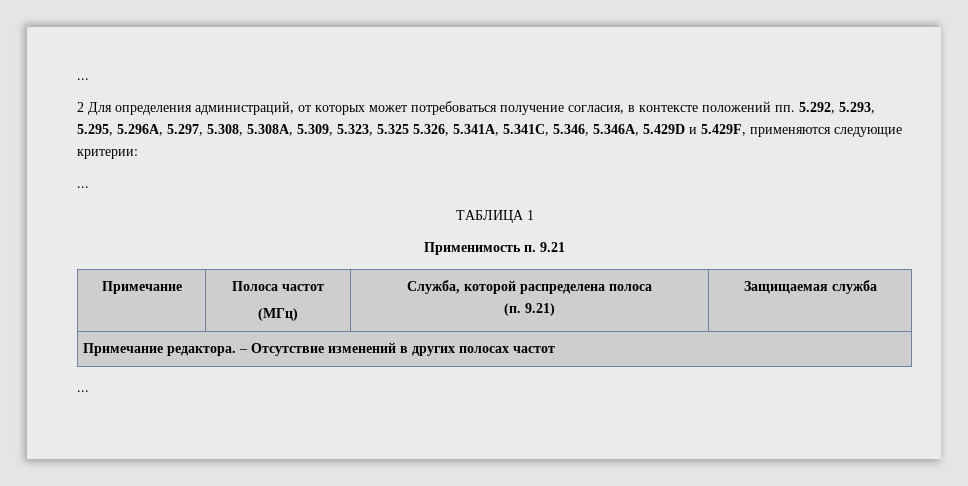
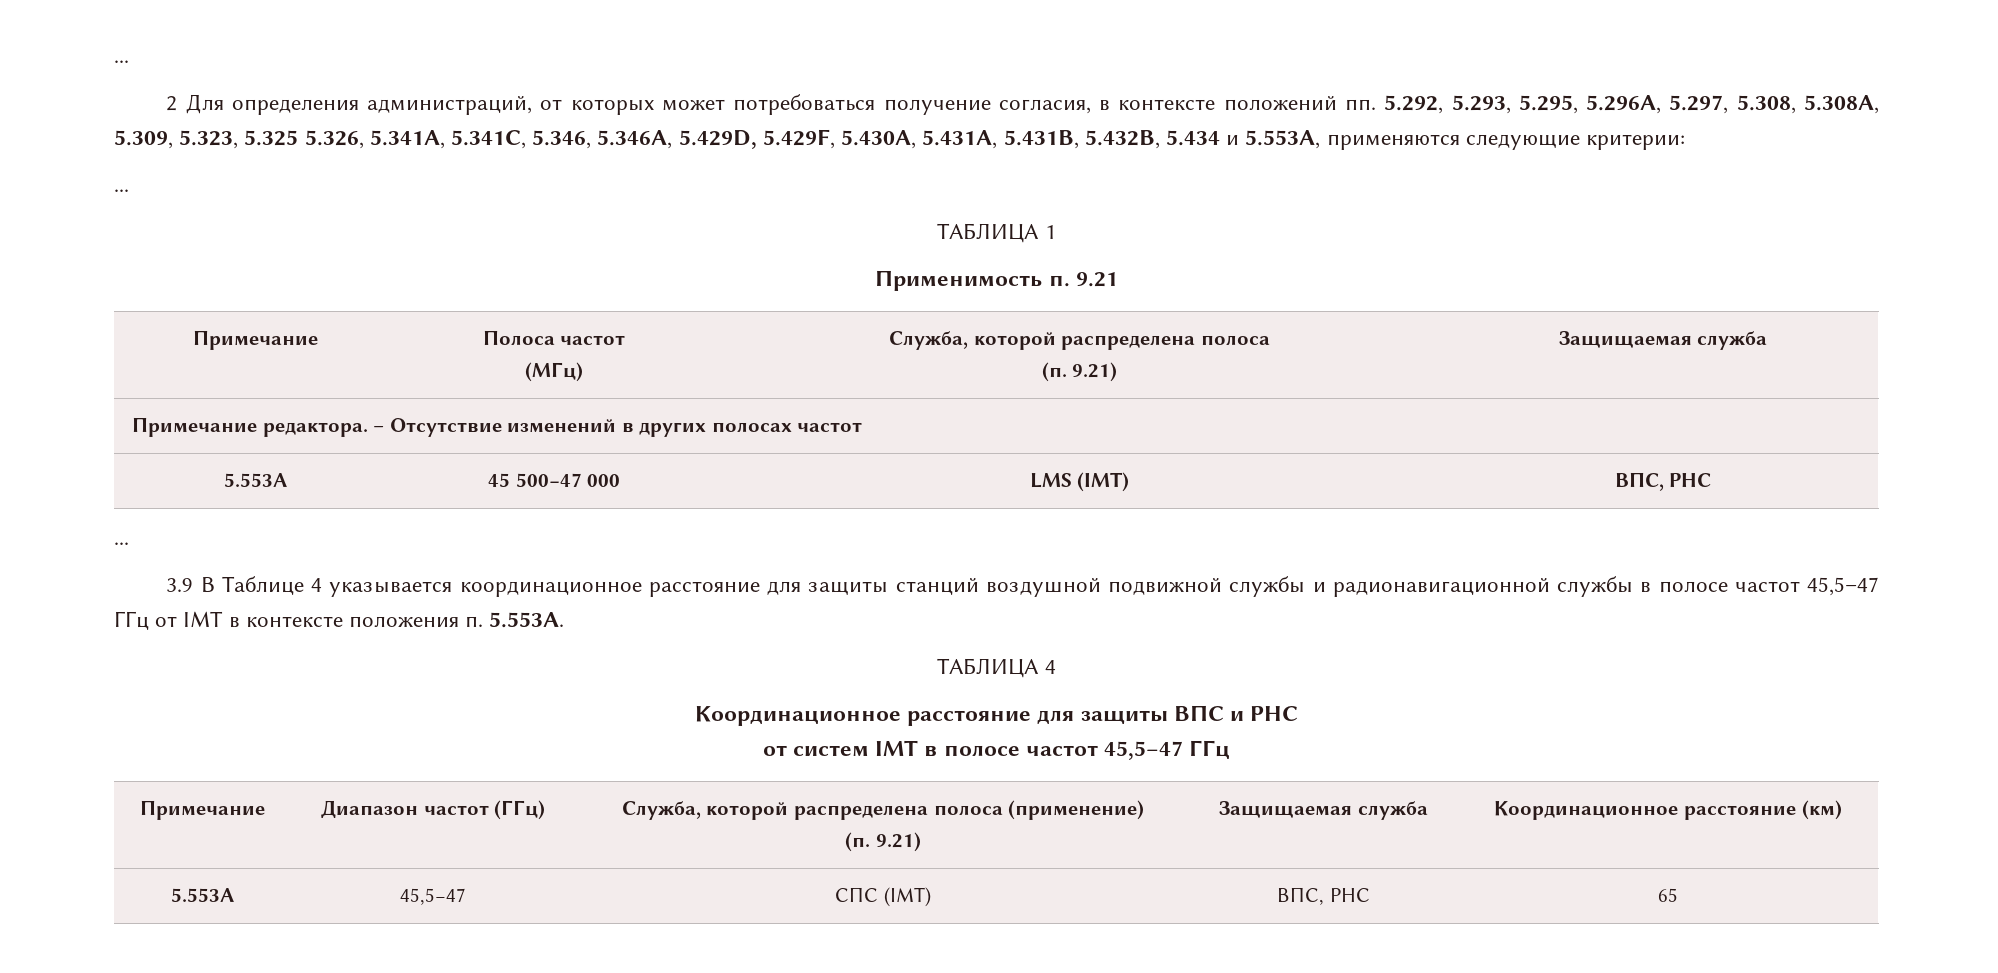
[643,124,746,136] 5.429D и 5.429F, -> [678,129,1321,149] 5.429D, 5.429F, 5.430A, 5.431A, 5.431B, 5.432B, 5.434 и 5.553A,
[77,390,89,392] // ... -> [224,473,287,487] [487,473,621,487] [1029,472,1130,492] [1614,472,1712,491] [114,542,129,545] [166,576,1880,597] [114,611,565,630] [937,658,1056,678] [694,705,1299,726] [762,740,1231,760] [139,800,265,820] [320,800,546,820] [621,800,1145,820] [845,832,921,852] [1219,801,1428,820] [1494,800,1842,820] [170,888,234,902] [400,888,466,905] [835,887,931,907] [1277,887,1370,905] [1658,888,1678,902] // 5.553A | 45 500−47 000 | LMS (IMT) | ВПС, РНС // ... // 3.9 В Таблице 4 указывается координационное расстояние для защиты станций воздушной подвижной службы и радионавигационной службы в полосе частот 45,5–47 ГГц от IMT в контексте положения п. 5.553A. // ТАБЛИЦА 4 // Координационное расстояние для защиты ВПС и РНС // от систем IMT в полосе частот 45,5–47 ГГц // Примечание | Диапазон частот (ГГц) | Служба, которой распределена полоса (применение) // (п. 9.21) | Защищаемая служба | Координационное расстояние (км) // 5.553A | 45,5−47 | СПС (IMT) | ВПС, РНС | 65

